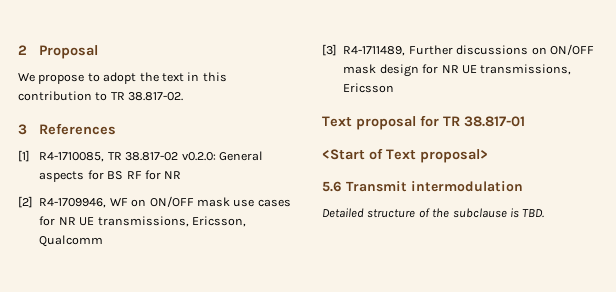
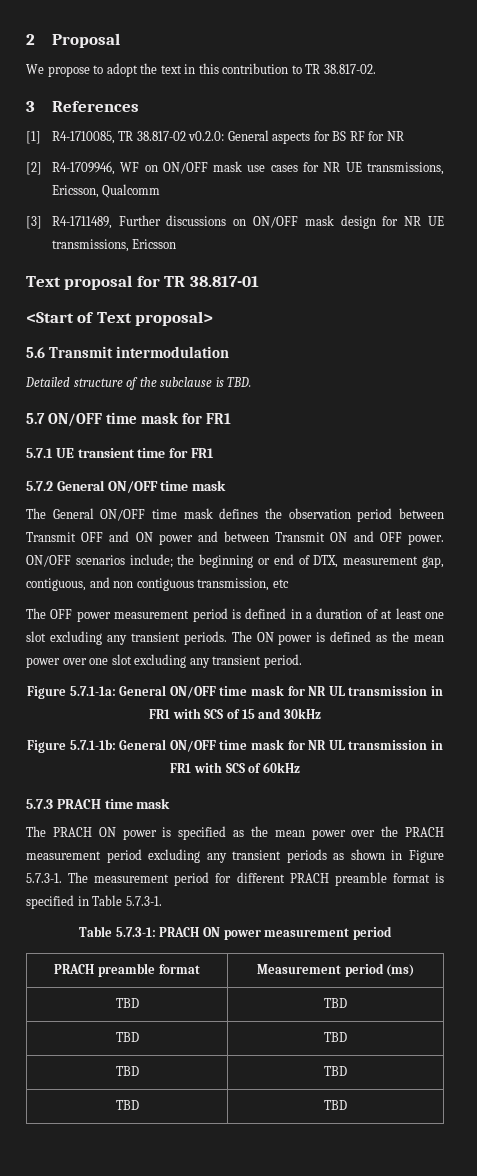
(545, 213) none -> [26,412,232,427] [26,448,214,458] [26,480,227,493] [26,508,444,522] [26,531,445,545] [26,554,445,568] [26,577,289,591] [26,608,444,622] [26,631,445,645] [26,654,302,668] [27,685,443,699] [149,708,321,719] [27,739,443,753] [170,762,300,773] [26,798,171,809] [26,826,444,840] [26,849,444,863] [26,872,444,886] [26,895,162,909] [79,926,392,940] [54,963,200,977] [256,963,415,977] [115,998,139,1008] [324,998,347,1008] [115,1032,139,1042] [324,1032,347,1042] [115,1066,139,1076] [324,1066,347,1076] [115,1100,139,1110] [324,1100,347,1110] // 5.7 ON/OFF time mask for FR1 // 5.7.1 UE transient time for FR1 // 5.7.2 General ON/OFF time mask // The General ON/OFF time mask defines the observation period between Transmit OFF and ON power and between Transmit ON and OFF power. ON/OFF scenarios include; the beginning or end of DTX, measurement gap, contiguous, and non contiguous transmission, etc // The OFF power measurement period is defined in a duration of at least one slot excluding any transient periods. The ON power is defined as the mean power over one slot excluding any transient period. // Figure 5.7.1-1a: General ON/OFF time mask for NR UL transmission in FR1 with SCS of 15 and 30kHz // Figure 5.7.1-1b: General ON/OFF time mask for NR UL transmission in FR1 with SCS of 60kHz // 5.7.3 PRACH time mask // The PRACH ON power is specified as the mean power over the PRACH measurement period excluding any transient periods as shown in Figure 5.7.3-1. The measurement period for different PRACH preamble format is specified in Table 5.7.3-1. // Table 5.7.3-1: PRACH ON power measurement period // PRACH preamble format | Measurement period (ms) // TBD | TBD // TBD | TBD // TBD | TBD // TBD | TBD

